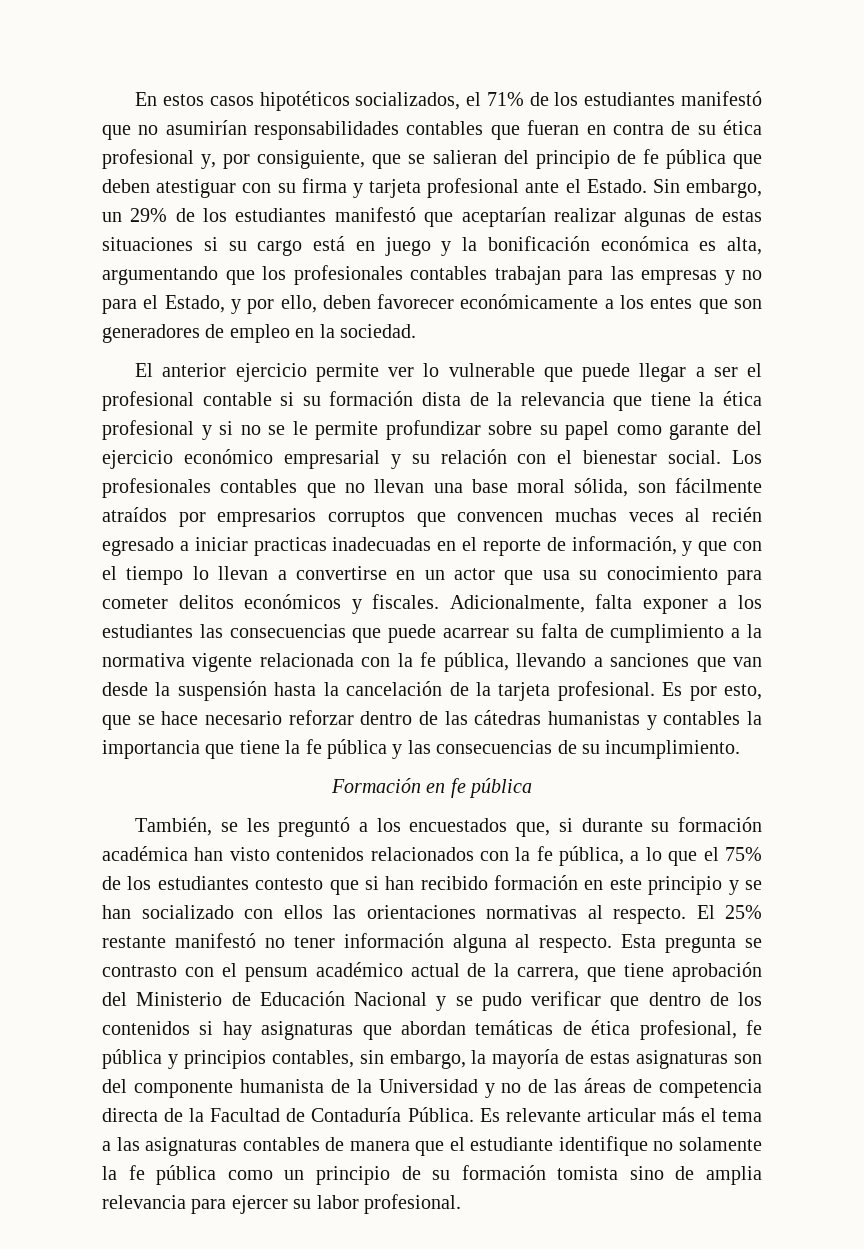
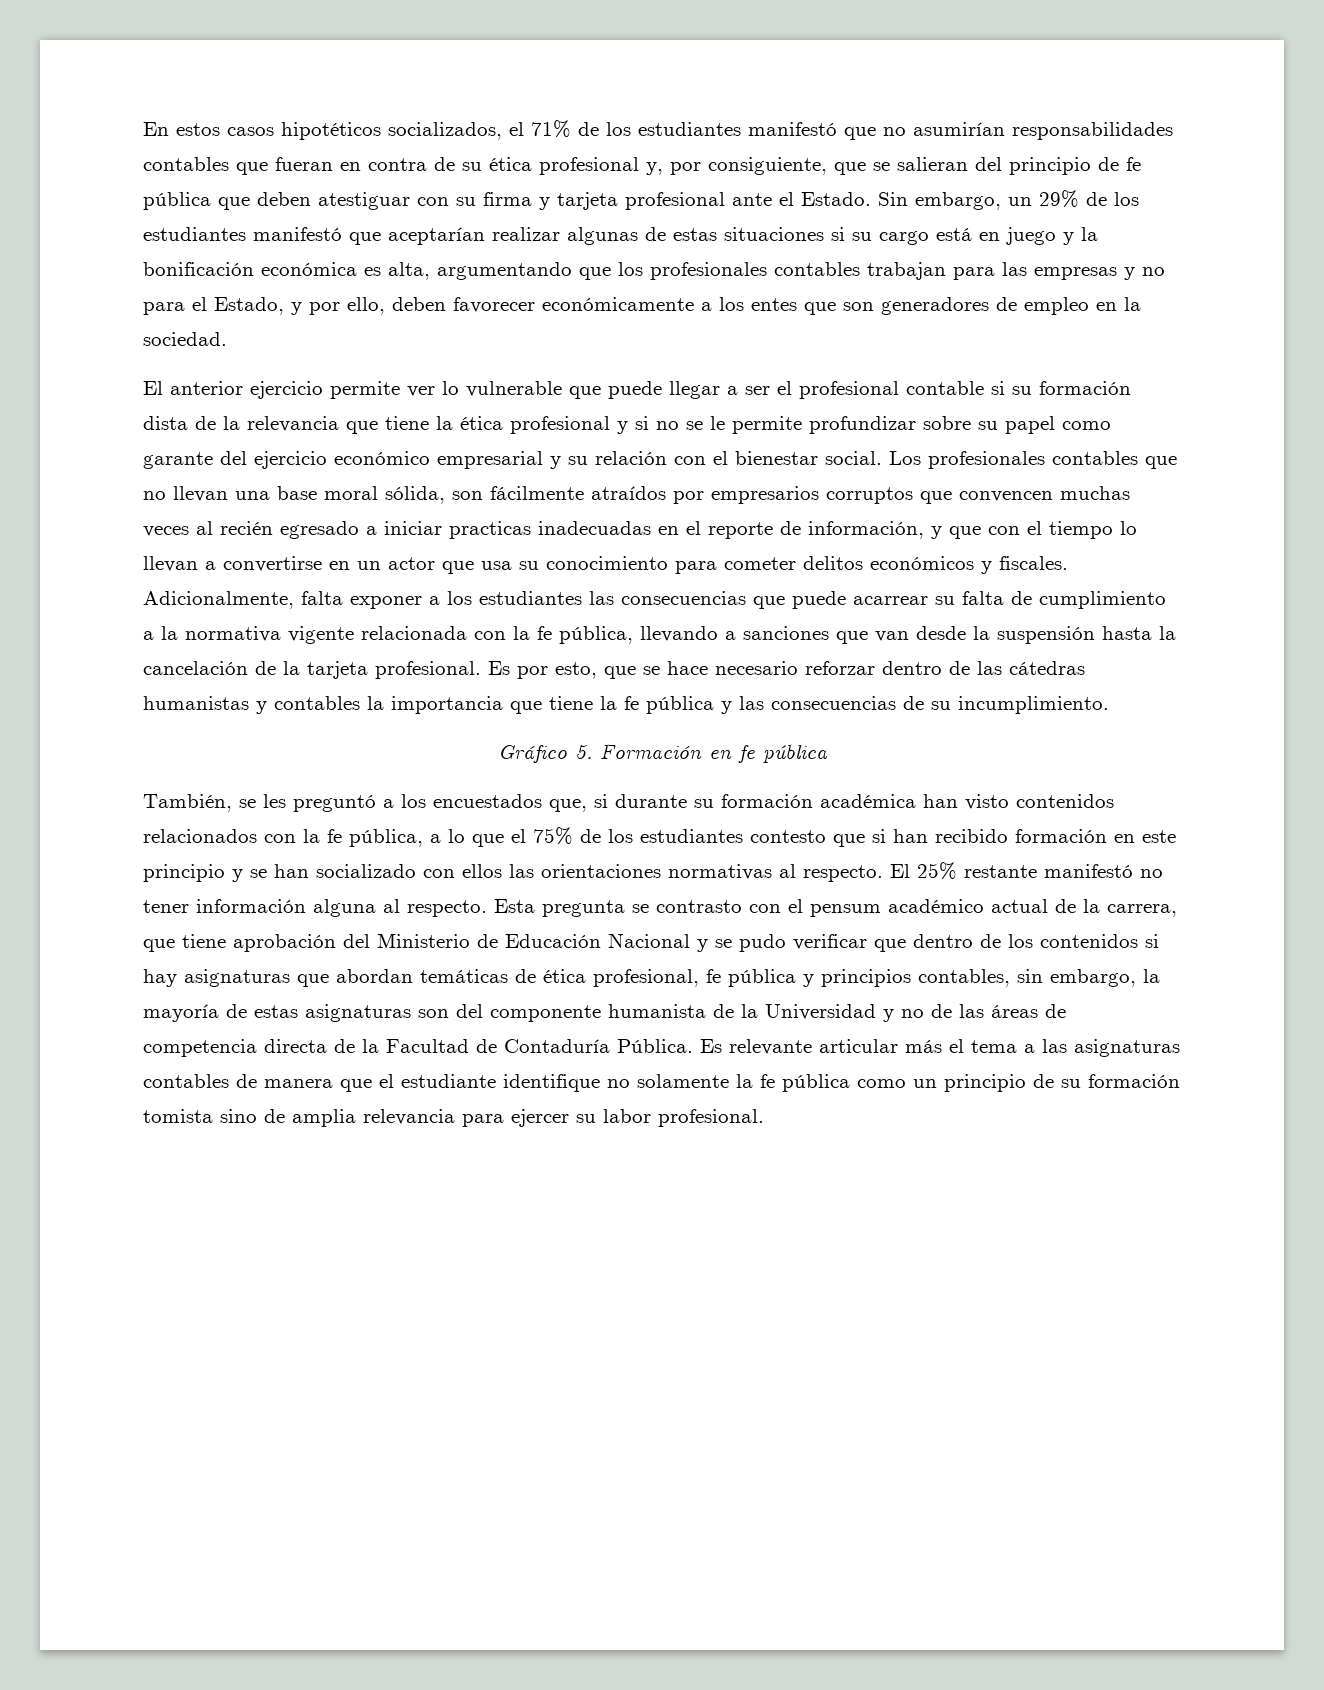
(741, 749) none -> [497,745,592,763] Gráfico 5.

